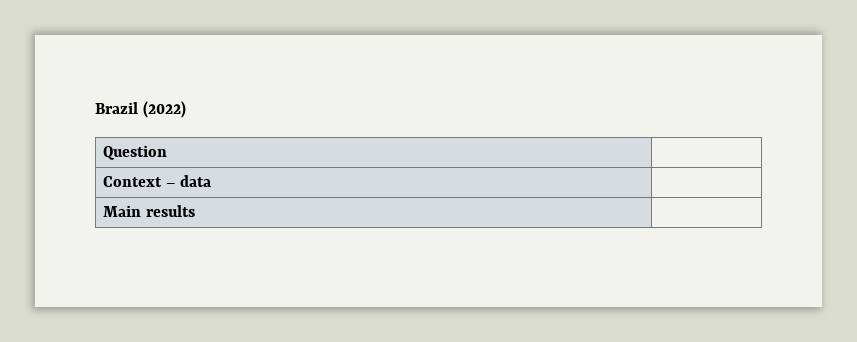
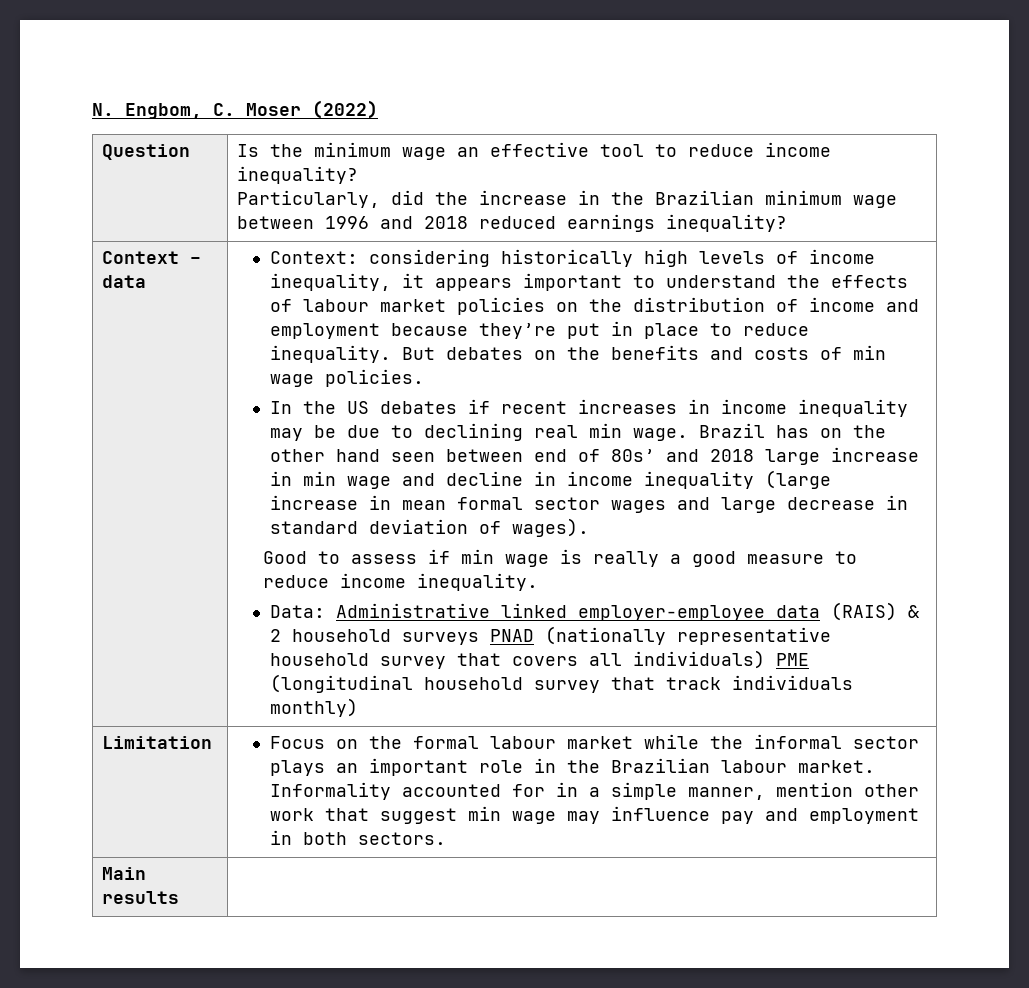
[95,101,186,118] [103,145,168,160] [103,175,211,187] Brazil (2022) // Question | // Context – data | -> [92,100,378,119] [102,144,191,160] [237,142,832,160] [237,166,359,184] [237,190,898,208] [237,214,788,232] [102,251,202,264] [102,275,147,288] [269,249,875,267] [269,273,908,291] [269,297,919,315] [269,321,809,339] [269,345,886,363] [269,369,424,387] [269,399,908,417] [269,423,886,441] [269,447,919,465] [269,470,831,489] [269,495,908,513] [269,518,589,537] [262,549,857,567] [262,573,538,591] [269,602,920,621] [269,626,831,645] [269,650,809,669] [269,674,853,693] [269,698,358,717] [102,736,213,749] [269,734,919,749] [269,758,875,776] [269,782,919,800] [269,806,919,824] [269,830,446,845] N. Engbom, C. Moser (2022) // Question | Is the minimum wage an effective tool to reduce income inequality? // Particularly, did the increase in the Brazilian minimum wage between 1996 and 2018 reduced earnings inequality? // Context – data | Context: considering historically high levels of income inequality, it appears important to understand the effects of labour market policies on the distribution of income and employment because they’re put in place to reduce inequality. But debates on the benefits and costs of min wage policies. // In the US debates if recent increases in income inequality may be due to declining real min wage. Brazil has on the other hand seen between end of 80s’ and 2018 large increase in min wage and decline in income inequality (large increase in mean formal sector wages and large decrease in standard deviation of wages). // Good to assess if min wage is really a good measure to reduce income inequality. // Data: Administrative linked employer-employee data (RAIS) & 2 household surveys PNAD (nationally representative household survey that covers all individuals) PME (longitudinal household survey that track individuals monthly) // Limitation | Focus on the formal labour market while the informal sector plays an important role in the Brazilian labour market. Informality accounted for in a simple manner, mention other work that suggest min wage may influence pay and employment in both sectors.

